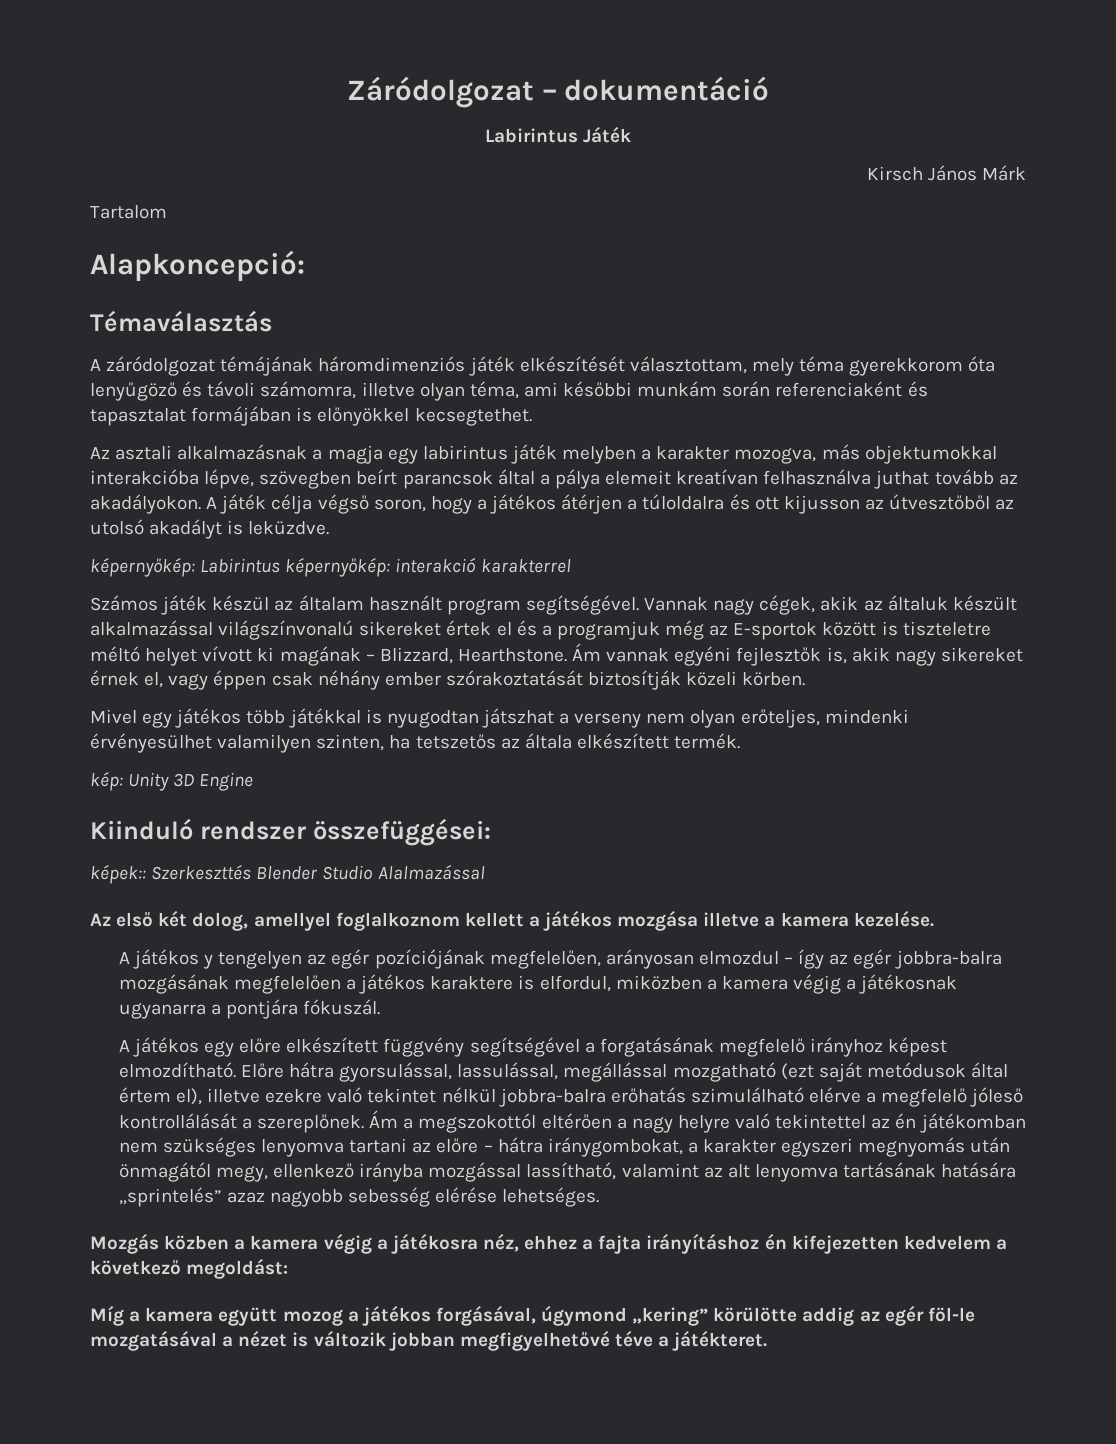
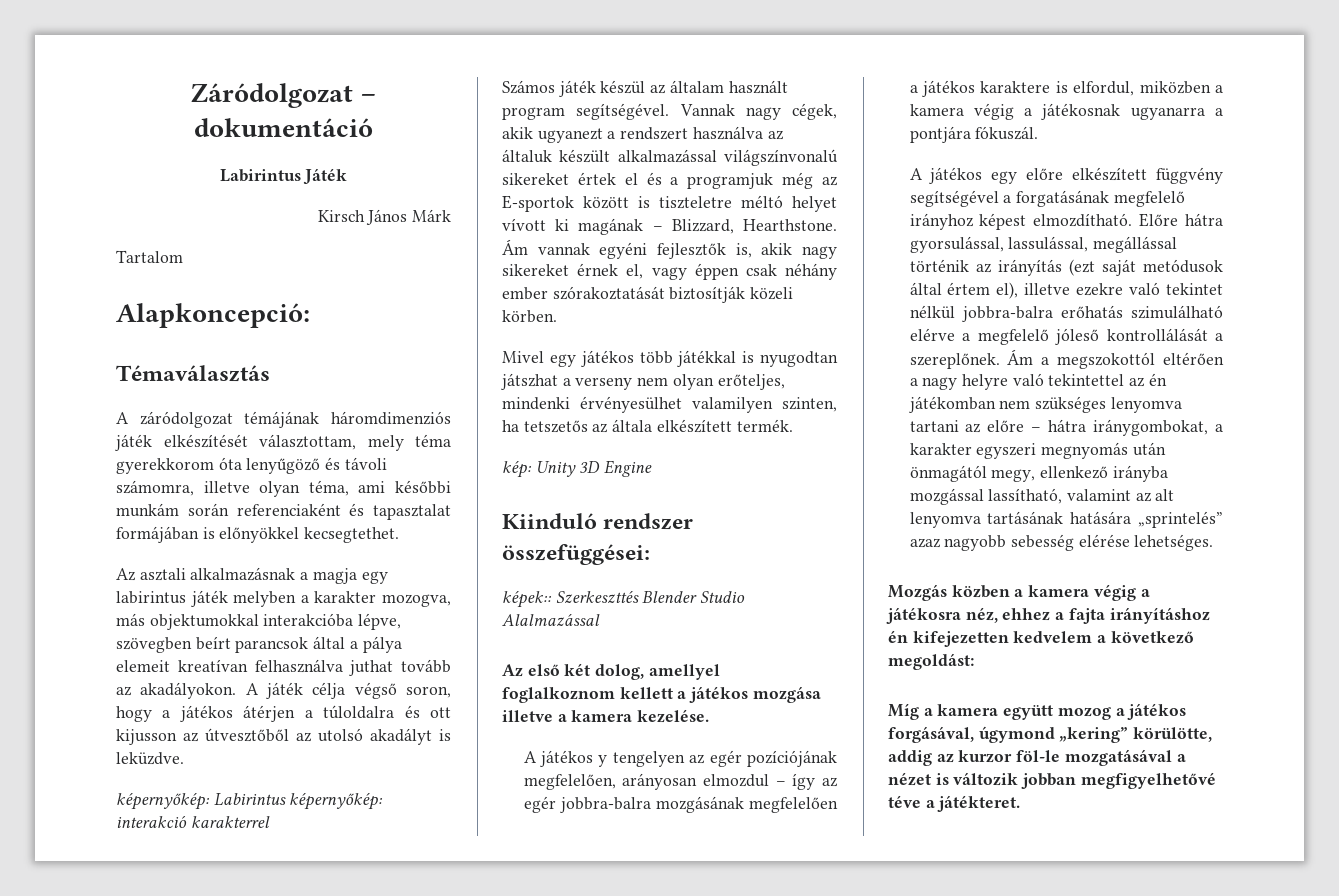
(859, 603) none -> [537,126,763,143] ugyanezt a rendszert használva
[672,1062,776,1082] mozgatható -> [909,259,1062,276] történik az irányítás
[713,1307,798,1322] körülötte -> [1133,727,1213,742] körülötte,
[884,1306,924,1326] egér -> [958,750,1013,763] kurzor

